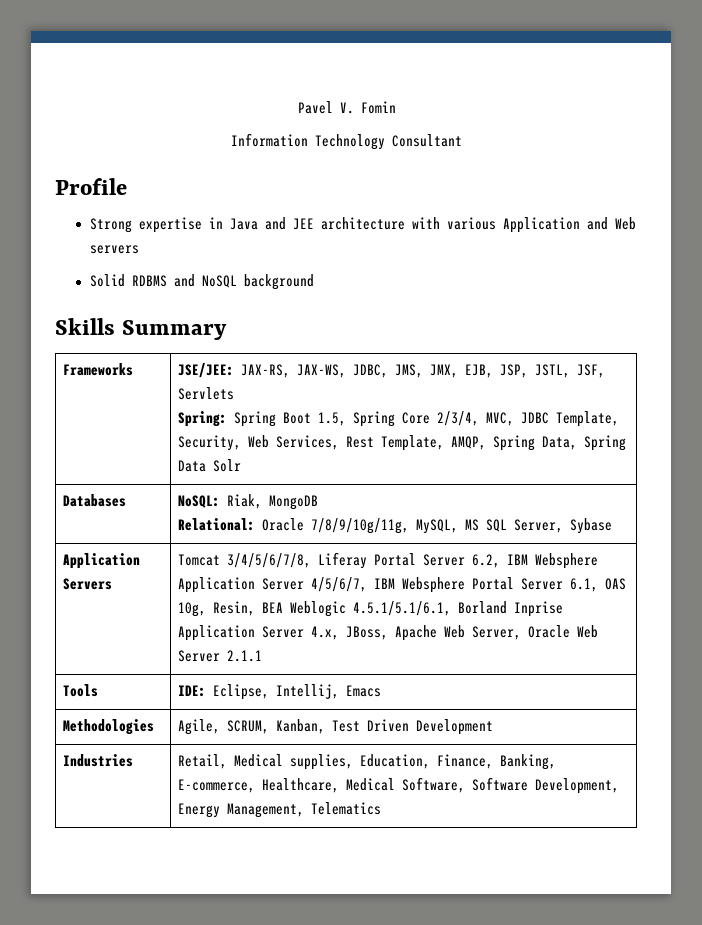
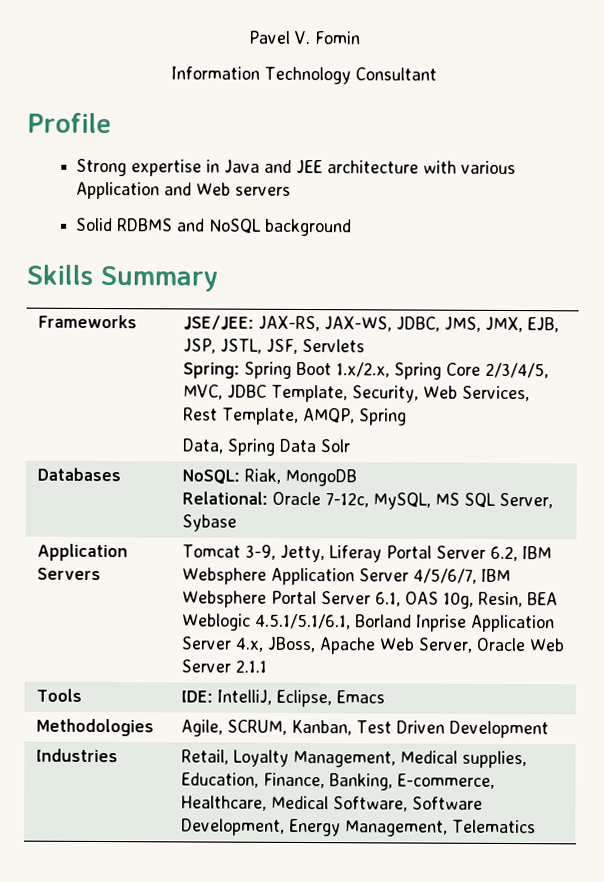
[318,412,347,426] 1.5, -> [335,362,390,378] 1.x/2.x,
[437,411,480,426] 2/3/4, -> [484,362,549,379] 2/3/4/5,
(536, 443) none -> (407, 417) //
[311,518,410,534] 7/8/9/10g/11g, -> [324,492,369,508] 7-12c,
[227,553,312,568] 3/4/5/6/7/8, -> [244,544,325,563] 3-9, Jetty,
[213,684,340,700] Eclipse, Intellij, -> [216,689,332,708] IntelliJ, Eclipse,
(228, 761) none -> [232,749,396,768] Loyalty Management,

